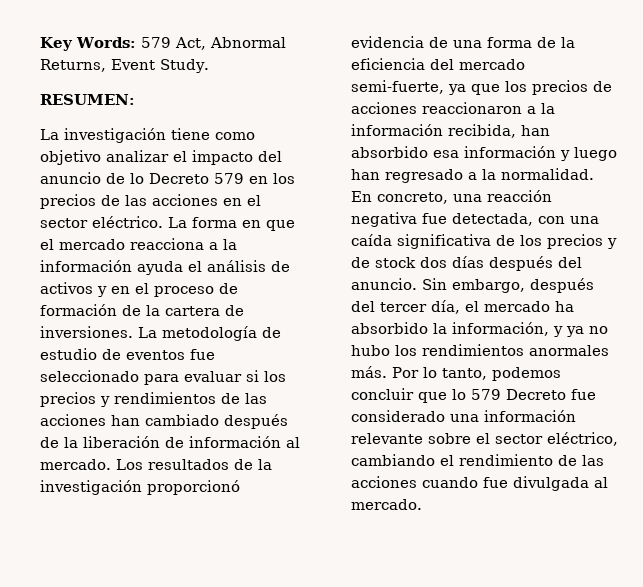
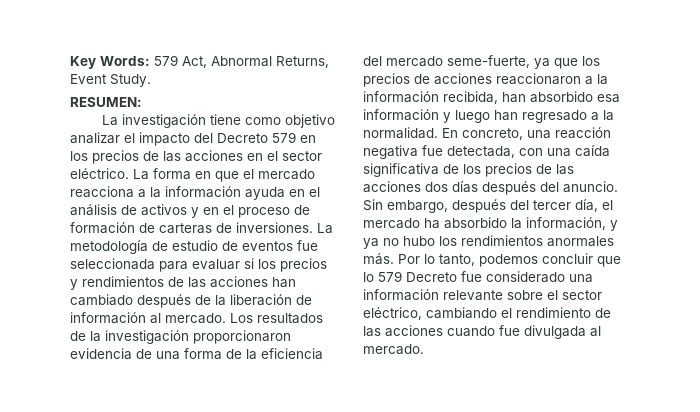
[40,172,144,184] anuncio de lo -> (213, 138) none
(183, 268) none -> [289,189,305,197] en
[146,305,220,316] la cartera -> [159,223,212,234] carteras
[40,370,139,382] seleccionado -> [70,258,155,270] seleccionada
[147,480,240,495] proporcionó -> [193,330,291,344] proporcionaron
[351,80,444,94] semi-fuerte, -> [447,55,530,68] seme-fuerte,
[607,238,617,249] [351,257,416,268] y de stock -> [536,164,574,175] [363,181,421,193] de las acciones

